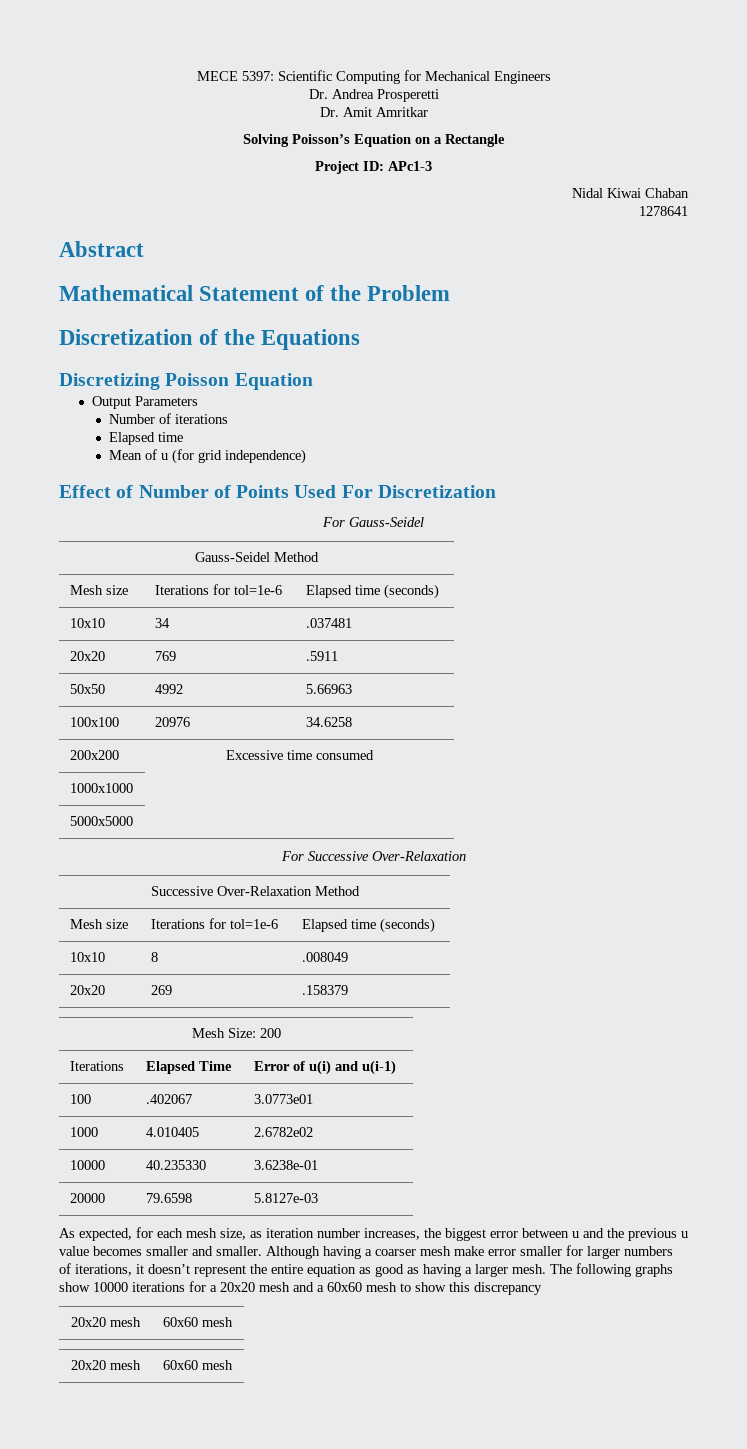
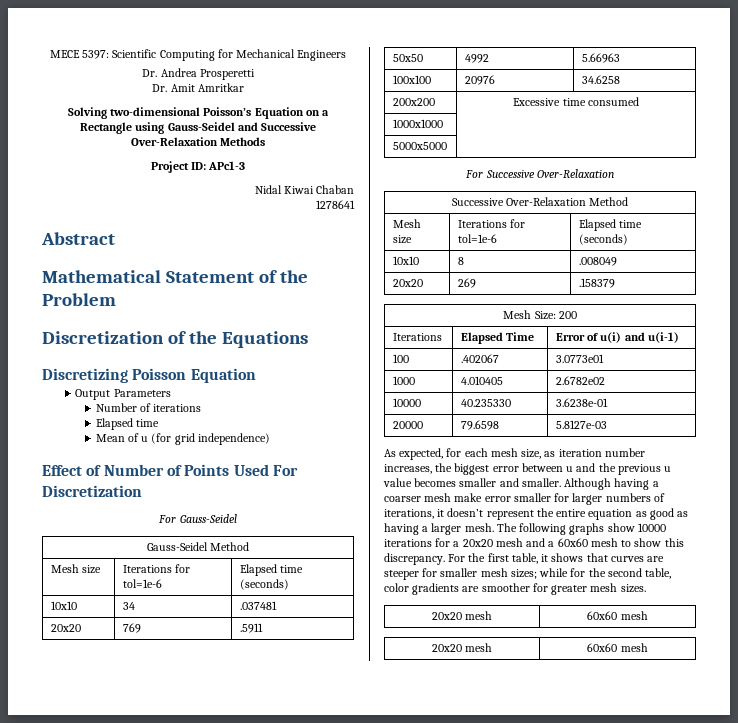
(289, 140) none -> [110,107,201,116] two-dimensional
(505, 140) none -> [135,122,316,134] [130,137,266,146] using Gauss-Seidel and Successive Over-Relaxation Methods
[474,1282,542,1295] discrepancy -> [384,553,665,565] [384,568,672,580] [384,583,646,595] discrepancy. For the first table, it shows that curves are steeper for smaller mesh sizes; while for the second table, color gradients are smoother for greater mesh sizes.

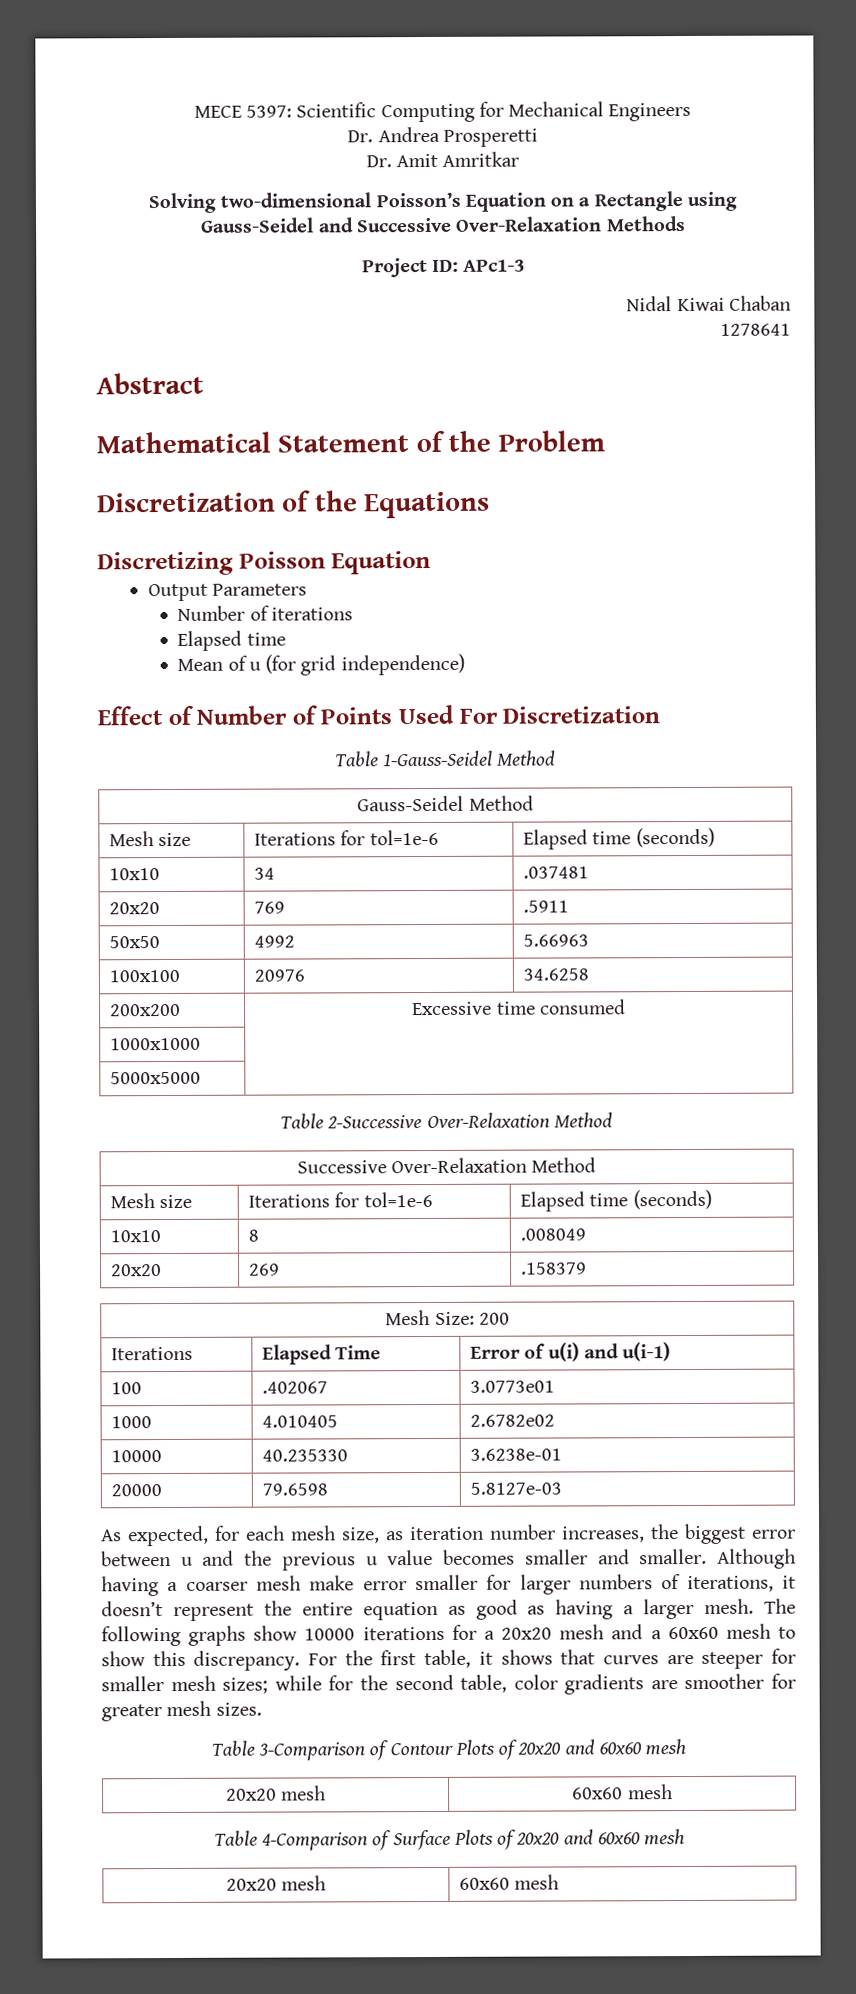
[158,514,237,523] For Gauss-Seidel -> [334,750,557,767] Table 1-Gauss-Seidel Method
[465,169,614,178] For Successive Over-Relaxation -> [280,1112,613,1129] Table 2-Successive Over-Relaxation Method
[431,611,493,620] [587,611,648,620] [431,643,493,652] [587,643,648,652] // 20x20 mesh | 60x60 mesh // 20x20 mesh | 60x60 mesh -> [210,1739,687,1761] [225,1785,327,1801] [572,1784,673,1800] [213,1829,686,1851] [225,1875,327,1891] [459,1874,560,1890] // Table 3-Comparison of Contour Plots of 20x20 and 60x60 mesh // 20x20 mesh | 60x60 mesh // Table 4-Comparison of Surface Plots of 20x20 and 60x60 mesh // 20x20 mesh | 60x60 mesh

